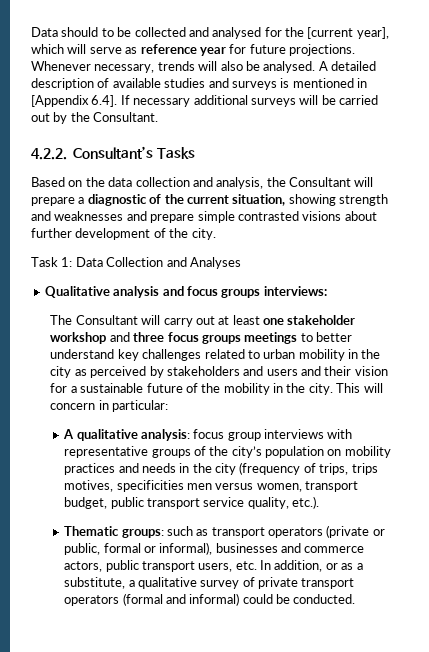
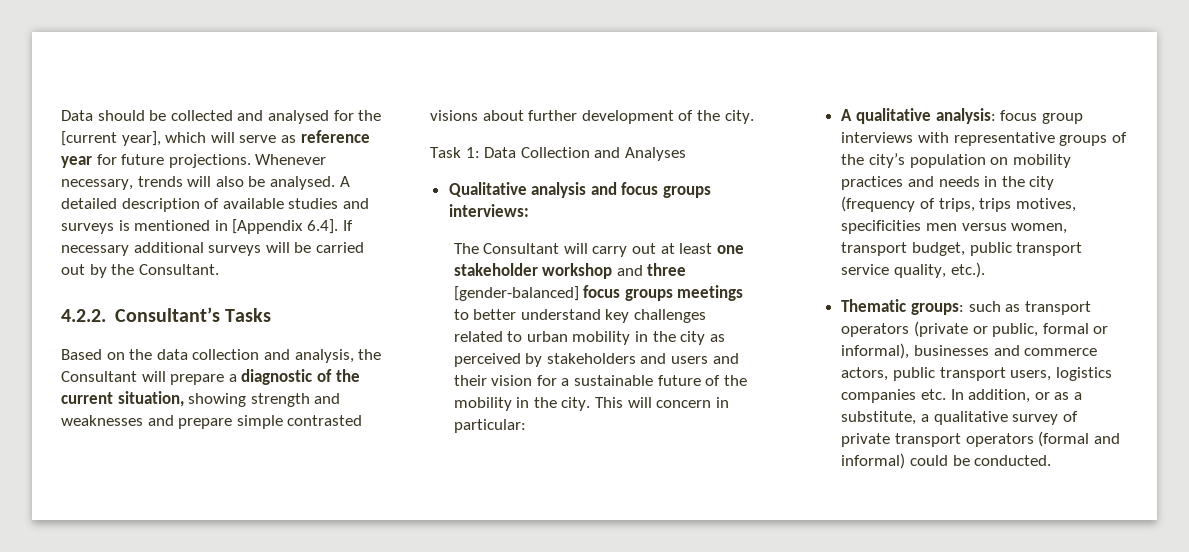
[101,28,114,37] to -> (145, 115) none
(165, 337) none -> [453,286,579,301] [gender-balanced]
(233, 567) none -> [1055,367,1112,381] [841,389,917,403] logistics companies

